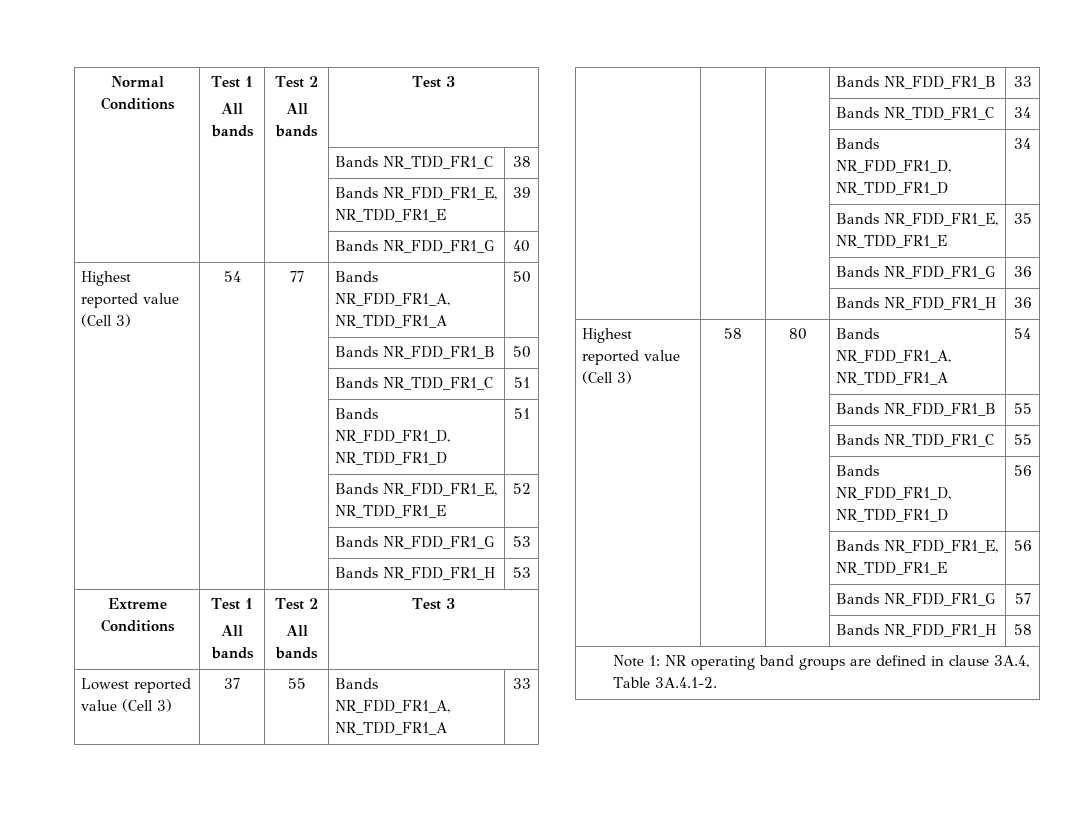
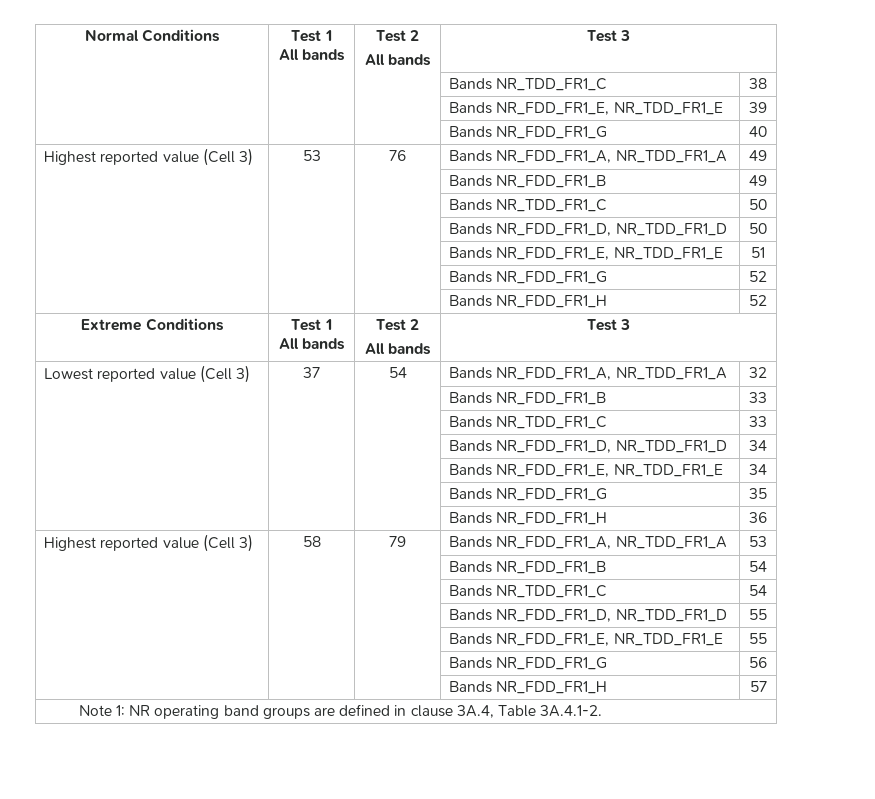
[223,271,241,282] [289,271,304,282] [335,271,379,282] [335,293,451,306] [335,315,448,328] [512,271,531,283] [335,346,496,359] [512,346,531,358] [335,377,494,390] [513,377,530,388] [335,408,379,419] [335,430,451,443] [335,452,448,465] [513,408,530,419] [335,483,498,496] [335,505,447,518] [512,483,531,494] [335,536,495,549] [512,536,531,547] [335,567,496,580] [512,567,531,578] 54 | 77 | Bands NR_FDD_FR1_A, NR_TDD_FR1_A | 50 // | | | Bands NR_FDD_FR1_B | 50 // | | | Bands NR_TDD_FR1_C | 51 // | | | Bands NR_FDD_FR1_D, NR_TDD_FR1_D | 51 // | | | Bands NR_FDD_FR1_E, NR_TDD_FR1_E | 52 // | | | Bands NR_FDD_FR1_G | 53 // | | | Bands NR_FDD_FR1_H | 53 -> [302,150,321,161] [389,150,406,161] [449,150,727,163] [749,150,767,161] [449,175,607,188] [749,175,767,186] [449,199,608,212] [749,199,767,210] [449,223,727,236] [749,223,767,234] [449,247,723,260] [751,247,765,258] [449,271,608,284] [749,271,767,282] [449,295,608,308] [749,295,767,306] 53 | 76 | Bands NR_FDD_FR1_A, NR_TDD_FR1_A | 49 // | | | Bands NR_FDD_FR1_B | 49 // | | | Bands NR_TDD_FR1_C | 50 // | | | Bands NR_FDD_FR1_D, NR_TDD_FR1_D | 50 // | | | Bands NR_FDD_FR1_E, NR_TDD_FR1_E | 51 // | | | Bands NR_FDD_FR1_G | 52 // | | | Bands NR_FDD_FR1_H | 52
[287,678,306,689] [335,678,379,689] [335,700,451,713] [335,722,448,735] [512,678,531,689] 55 | Bands NR_FDD_FR1_A, NR_TDD_FR1_A | 33 -> [388,367,407,378] [449,367,727,380] [749,367,767,378] 54 | Bands NR_FDD_FR1_A, NR_TDD_FR1_A | 32
[1014,107,1031,118] 34 -> [749,416,767,427] 33
[1013,213,1032,224] [836,266,996,279] [1013,266,1032,277] 35 // | | | Bands NR_FDD_FR1_G | 36 -> [749,464,767,475] [449,488,608,501] [749,488,767,499] 34 // | | | Bands NR_FDD_FR1_G | 35
[788,328,807,340] [836,328,880,339] [836,350,952,363] [836,372,949,385] [1014,328,1031,339] [836,403,997,416] [1013,403,1032,414] [836,434,995,447] [1013,434,1032,445] [836,465,880,476] [836,487,952,500] [836,509,949,522] [1013,465,1032,476] [836,540,999,553] [836,562,948,575] [1013,540,1032,551] [836,593,996,606] [1014,593,1031,604] [836,624,997,637] [1013,624,1032,635] 80 | Bands NR_FDD_FR1_A, NR_TDD_FR1_A | 54 // | | | Bands NR_FDD_FR1_B | 55 // | | | Bands NR_TDD_FR1_C | 55 // | | | Bands NR_FDD_FR1_D, NR_TDD_FR1_D | 56 // | | | Bands NR_FDD_FR1_E, NR_TDD_FR1_E | 56 // | | | Bands NR_FDD_FR1_G | 57 // | | | Bands NR_FDD_FR1_H | 58 -> [389,536,406,547] [449,536,727,549] [749,536,767,547] [449,561,607,574] [749,561,767,572] [449,585,608,598] [749,585,767,596] [449,609,727,622] [749,609,767,620] [449,633,723,646] [749,633,767,644] [449,657,608,670] [749,657,767,668] [449,681,608,694] [749,681,767,692] 79 | Bands NR_FDD_FR1_A, NR_TDD_FR1_A | 53 // | | | Bands NR_FDD_FR1_B | 54 // | | | Bands NR_TDD_FR1_C | 54 // | | | Bands NR_FDD_FR1_D, NR_TDD_FR1_D | 55 // | | | Bands NR_FDD_FR1_E, NR_TDD_FR1_E | 55 // | | | Bands NR_FDD_FR1_G | 56 // | | | Bands NR_FDD_FR1_H | 57

